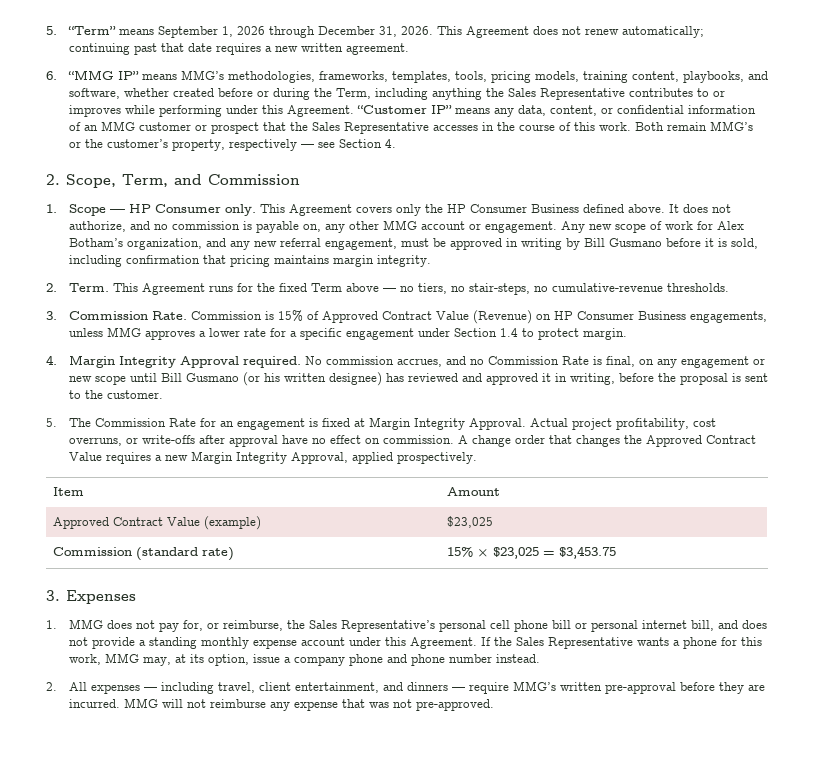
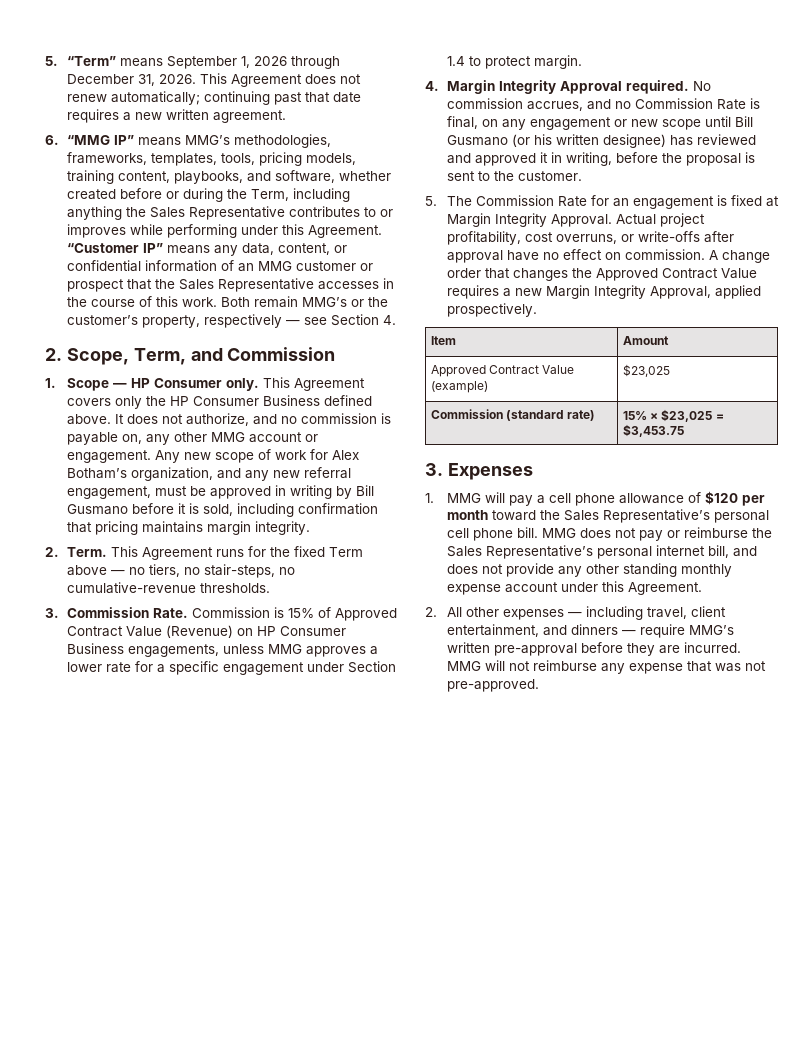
[106,620,283,632] does not pay for, or reimburse, -> [484,491,765,506] [446,510,536,521] will pay a cell phone allowance of $120 per month toward
[551,620,587,629] bill or -> [516,527,772,541] [446,545,593,559] bill. MMG does not pay or reimburse the Sales Representative’s
[138,640,146,646] a -> [557,564,619,577] any other
[480,637,762,649] [68,653,540,666] If the Sales Representative wants a phone for this work, MMG may, at its option, issue a company phone and phone number instead. -> (702, 588) none
(87, 686) none -> [465,607,499,617] other

